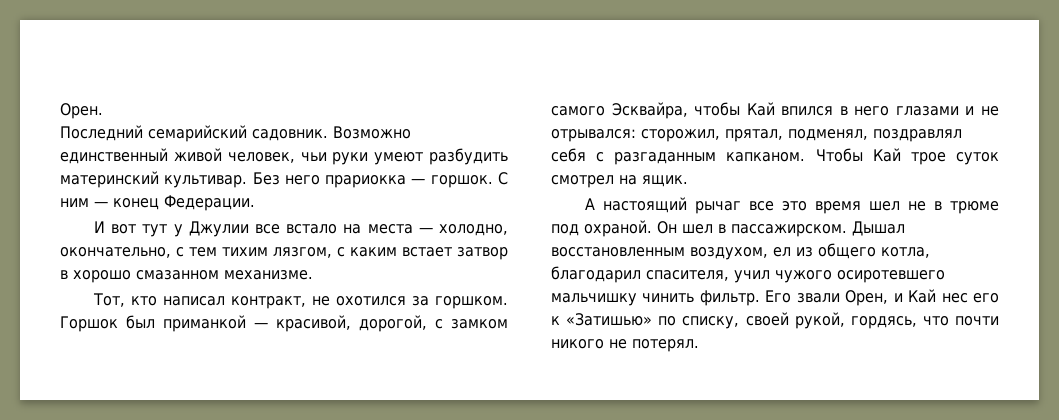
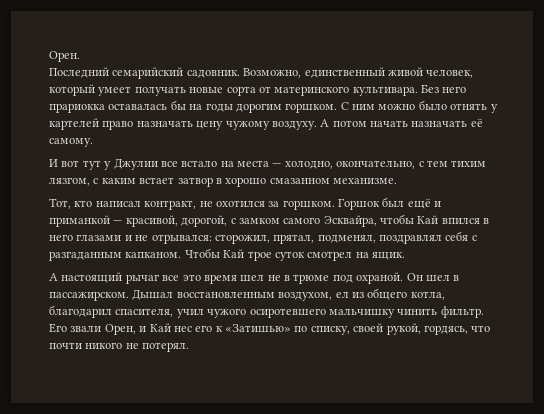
[333,126,411,139] Возможно -> [243,68,302,78] Возможно,
[300,148,508,165] [60,171,508,188] [60,195,255,211] чьи руки умеют разбудить материнский культивар. Без него прариокка — горшок. С ним — конец Федерации. -> [49,84,467,96] [49,100,498,113] [49,118,483,130] [49,138,93,147] который умеет получать новые сорта от материнского культивара. Без него прариокка оставалась бы на годы дорогим горшком. С ним можно было отнять у картелей право назначать цену чужому воздуху. А потом начать назначать её самому.
(155, 322) none -> [407,198,442,209] ещё и

